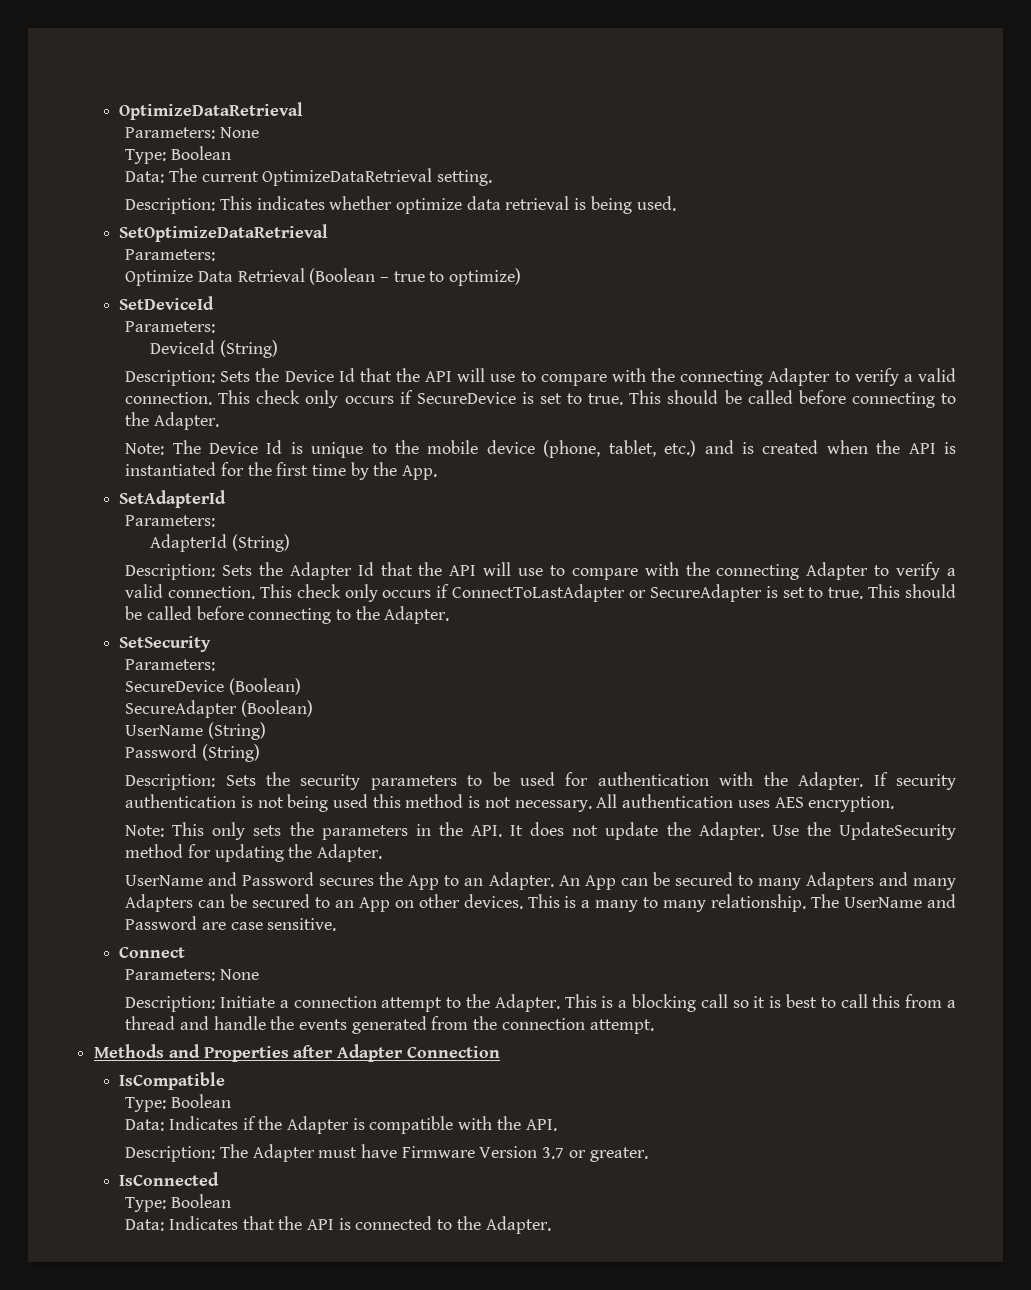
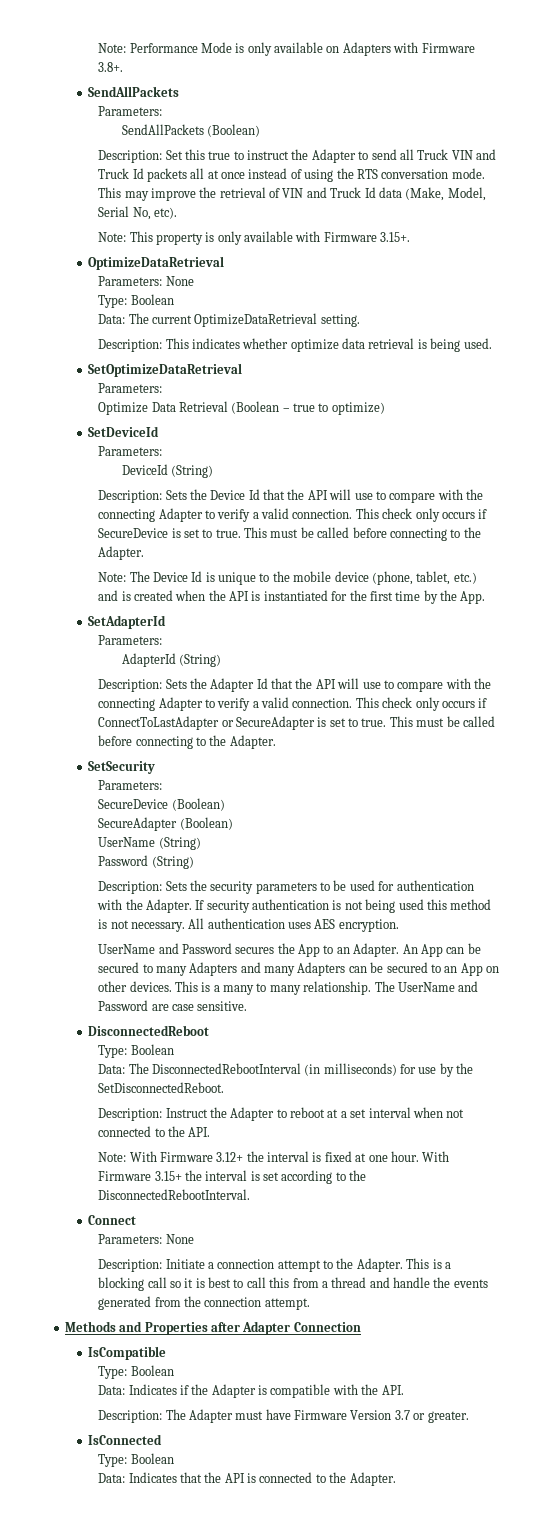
(119, 111) none -> [98,42,475,56] [98,62,124,72] [88,86,180,97] [98,106,163,116] [121,124,261,137] [98,149,497,163] [98,168,485,182] [98,187,486,201] [98,206,177,220] [98,231,411,245] Note: Performance Mode is only available on Adapters with Firmware 3.8+. // SendAllPackets // Parameters: // SendAllPackets (Boolean) // Description: Set this true to instruct the Adapter to send all Truck VIN and Truck Id packets all at once instead of using the RTS conversation mode. This may improve the retrieval of VIN and Truck Id data (Make, Model, Serial No, etc). // Note: This property is only available with Firmware 3.15+. //
[667,390,719,404] should -> [270,529,299,538] must
[904,584,956,598] should -> [416,718,445,727] must
[125,822,957,840] [125,844,383,862] // Note: This only sets the parameters in the API. It does not update the Adapter. Use the UpdateSecurity method for updating the Adapter. -> (399, 925) none
(337, 924) none -> [88,1025,210,1036] [98,1044,174,1058] [98,1063,474,1077] [98,1082,225,1093] [98,1107,465,1121] [98,1126,211,1137] [98,1151,450,1162] [98,1170,367,1184] [98,1189,251,1200] // DisconnectedReboot // Type: Boolean // Data: The DisconnectedRebootInterval (in milliseconds) for use by the SetDisconnectedReboot. // Description: Instruct the Adapter to reboot at a set interval when not connected to the API. // Note: With Firmware 3.12+ the interval is fixed at one hour. With Firmware 3.15+ the interval is set according to the DisconnectedRebootInterval.

